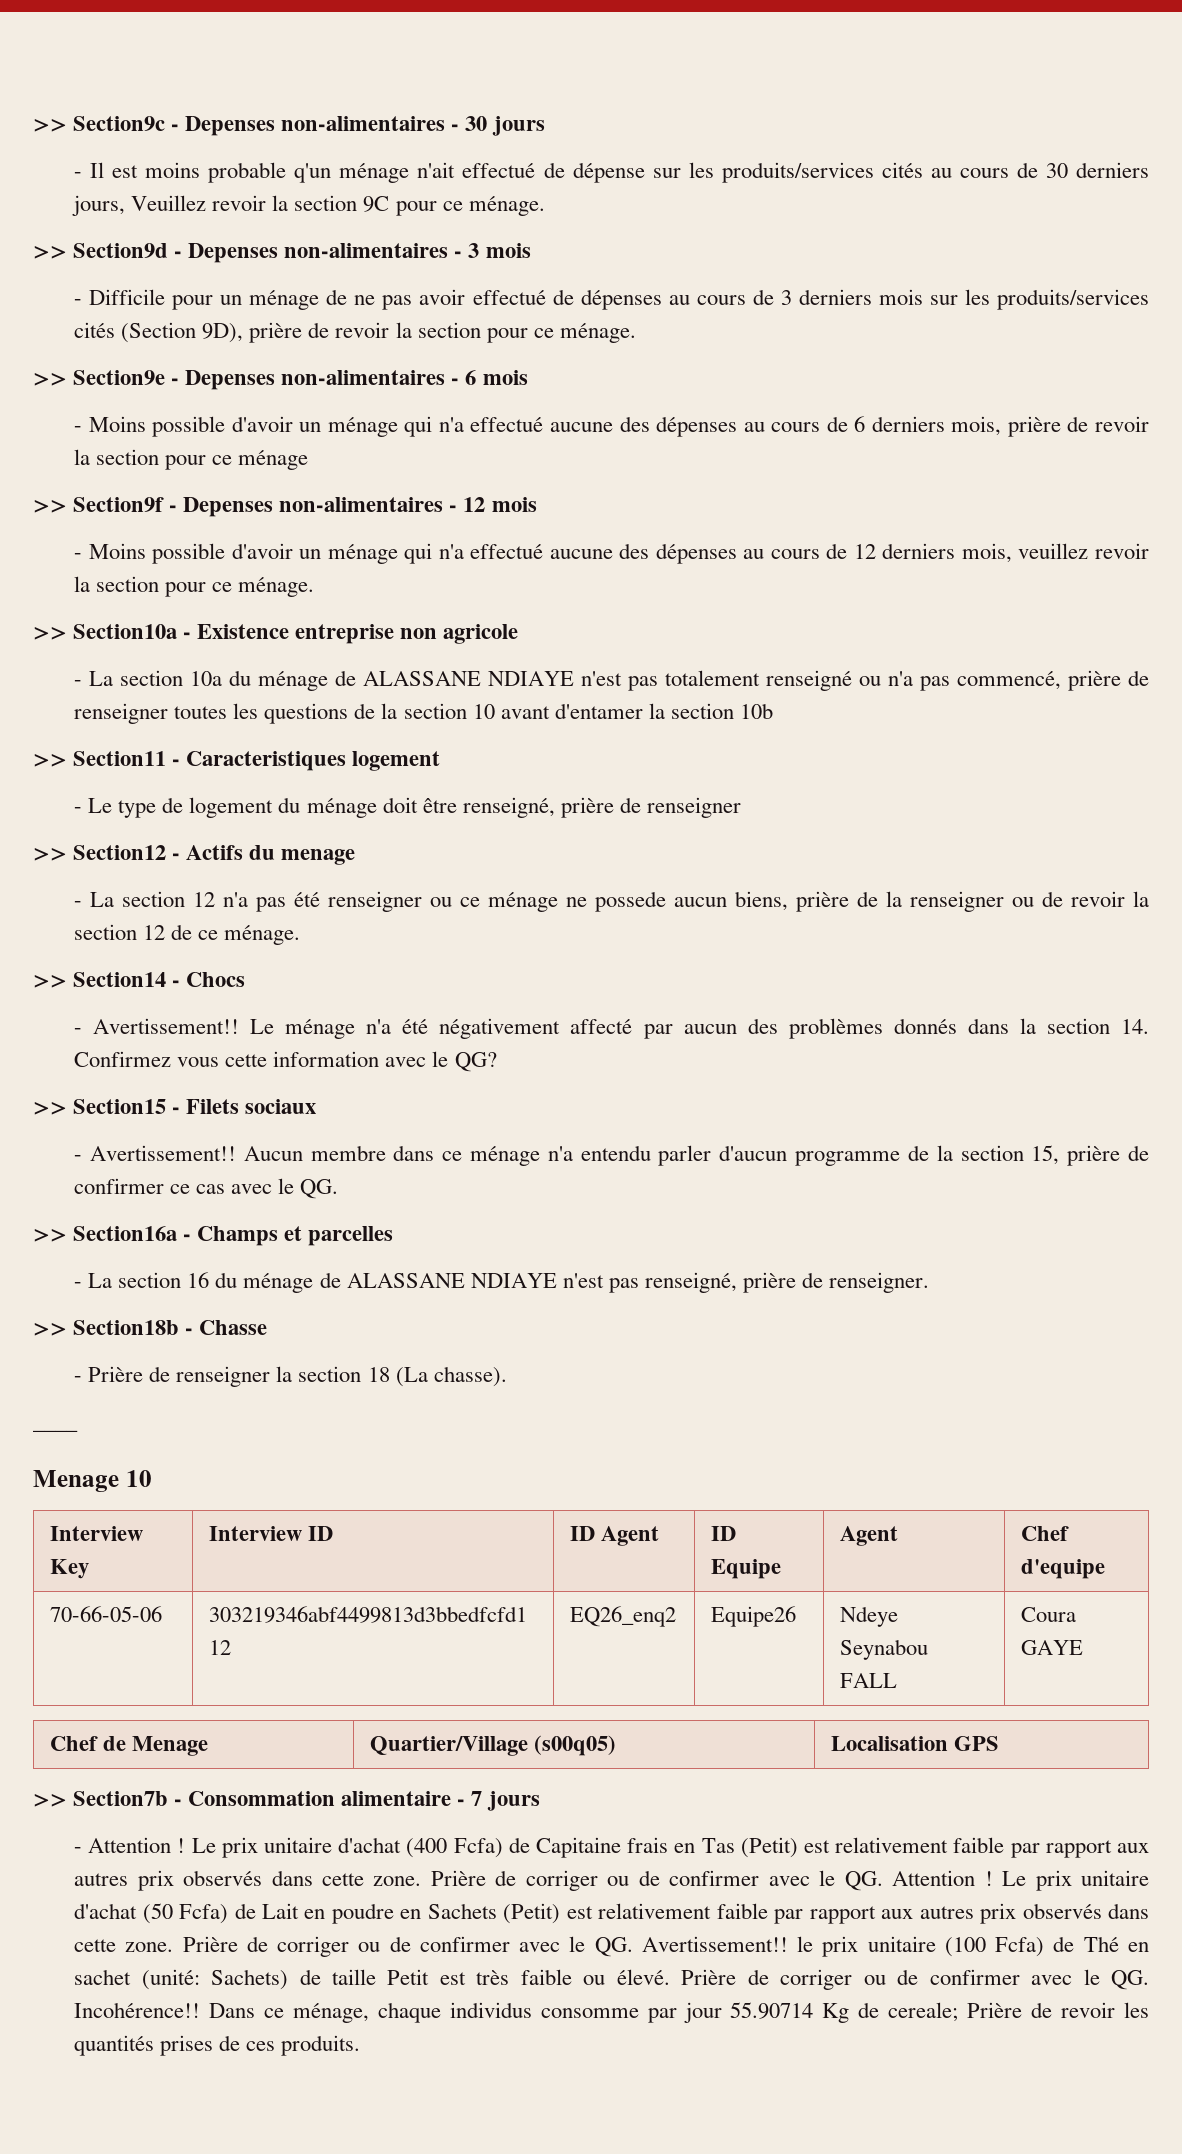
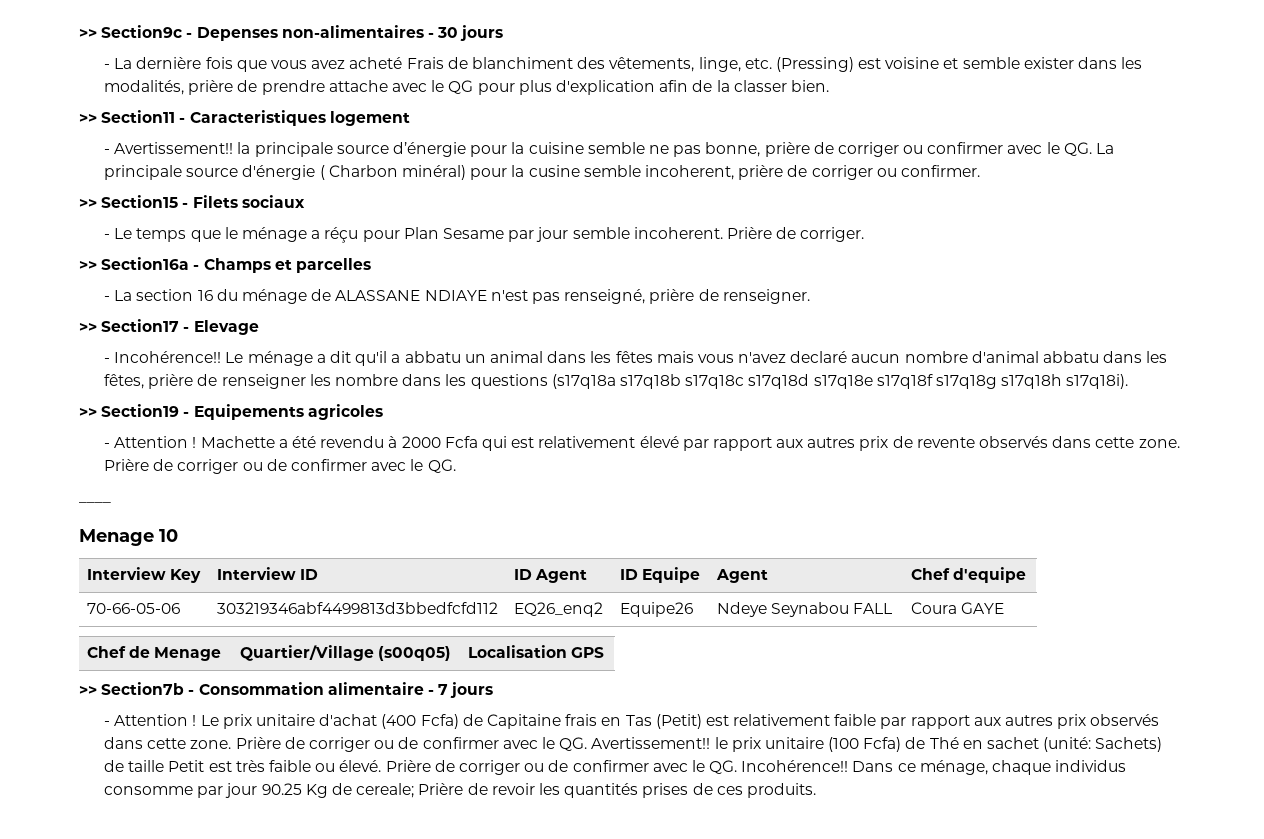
[90,162,1150,183] [72,195,545,216] [33,243,531,263] [74,289,1149,310] [74,322,636,343] [33,370,528,390] [74,416,1149,437] [74,449,309,470] [33,497,537,517] [74,543,1149,564] [74,576,315,597] [33,624,519,644] [74,670,1149,691] [74,703,773,724] Il est moins probable q'un ménage n'ait effectué de dépense sur les produits/services cités au cours de 30 derniers jours, Veuillez revoir la section 9C pour ce ménage. // >> Section9d - Depenses non-alimentaires - 3 mois // - Difficile pour un ménage de ne pas avoir effectué de dépenses au cours de 3 derniers mois sur les produits/services cités (Section 9D), prière de revoir la section pour ce ménage. // >> Section9e - Depenses non-alimentaires - 6 mois // - Moins possible d'avoir un ménage qui n'a effectué aucune des dépenses au cours de 6 derniers mois, prière de revoir la section pour ce ménage // >> Section9f - Depenses non-alimentaires - 12 mois // - Moins possible d'avoir un ménage qui n'a effectué aucune des dépenses au cours de 12 derniers mois, veuillez revoir la section pour ce ménage. // >> Section10a - Existence entreprise non agricole // - La section 10a du ménage de ALASSANE NDIAYE n'est pas totalement renseigné ou n'a pas commencé, prière de renseigner toutes les questions de la section 10 avant d'entamer la section 10b -> [114,57,1143,72] [104,80,829,95] La dernière fois que vous avez acheté Frais de blanchiment des vêtements, linge, etc. (Pressing) est voisine et semble exister dans les modalités, prière de prendre attache avec le QG pour plus d'explication afin de la classer bien.
[88,797,741,818] [33,845,356,865] [74,891,1149,912] [74,924,301,945] [33,972,246,988] [74,1018,1149,1039] [74,1051,497,1072] Le type de logement du ménage doit être renseigné, prière de renseigner // >> Section12 - Actifs du menage // - La section 12 n'a pas été renseigner ou ce ménage ne possede aucun biens, prière de la renseigner ou de revoir la section 12 de ce ménage. // >> Section14 - Chocs // - Avertissement!! Le ménage n'a été négativement affecté par aucun des problèmes donnés dans la section 14. Confirmez vous cette information avec le QG? -> [114,142,1114,157] [104,165,980,180] Avertissement!! la principale source d’énergie pour la cuisine semble ne pas bonne, prière de corriger ou confirmer avec le QG. La principale source d'énergie ( Charbon minéral) pour la cusine semble incoherent, prière de corriger ou confirmer.
[89,1145,1149,1166] [74,1178,339,1199] Avertissement!! Aucun membre dans ce ménage n'a entendu parler d'aucun programme de la section 15, prière de confirmer ce cas avec le QG. -> [114,227,865,243] Le temps que le ménage a réçu pour Plan Sesame par jour semble incoherent. Prière de corriger.
[73,1320,268,1335] [74,1366,507,1387] Section18b - Chasse // - Prière de renseigner la section 18 (La chasse). -> [101,319,259,335] [104,351,1168,366] [104,374,1129,389] [79,404,383,420] [104,436,1180,451] [104,459,456,474] Section17 - Elevage // - Incohérence!! Le ménage a dit qu'il a abbatu un animal dans les fêtes mais vous n'avez declaré aucun nombre d'animal abbatu dans les fêtes, prière de renseigner les nombre dans les questions (s17q18a s17q18b s17q18c s17q18d s17q18e s17q18f s17q18g s17q18h s17q18i). // >> Section19 - Equipements agricoles // - Attention ! Machette a été revendu à 2000 Fcfa qui est relativement élevé par rapport aux autres prix de revente observés dans cette zone. Prière de corriger ou de confirmer avec le QG.
[892,1870,1150,1891] [74,1903,1150,1924] [74,1936,633,1957] Attention ! Le prix unitaire d'achat (50 Fcfa) de Lait en poudre en Sachets (Petit) est relativement faible par rapport aux autres prix observés dans cette zone. Prière de corriger ou de confirmer avec le QG. -> (588, 744) none
[730,2002,814,2019] 55.90714 -> [261,783,302,795] 90.25

